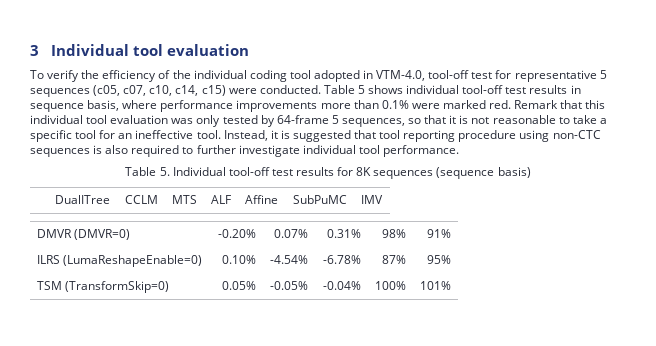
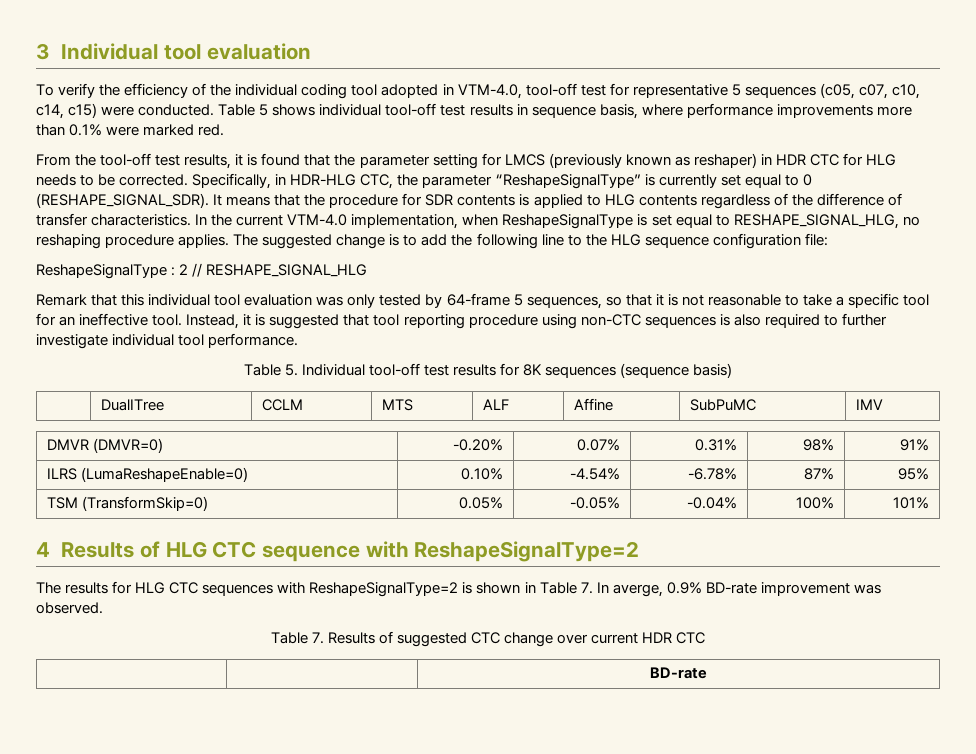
(512, 104) none -> [36,153,897,169] [36,173,812,189] [36,193,902,209] [36,213,920,229] [36,233,828,249] [36,263,368,279] // From the tool-off test results, it is found that the parameter setting for LMCS (previously known as reshaper) in HDR CTC for HLG needs to be corrected. Specifically, in HDR-HLG CTC, the parameter “ReshapeSignalType” is currently set equal to 0 (RESHAPE_SIGNAL_SDR). It means that the procedure for SDR contents is applied to HLG contents regardless of the difference of transfer characteristics. In the current VTM-4.0 implementation, when ReshapeSignalType is set equal to RESHAPE_SIGNAL_HLG, no reshaping procedure applies. The suggested change is to add the following line to the HLG sequence configuration file: // ReshapeSignalType : 2 // RESHAPE_SIGNAL_HLG //
(452, 285) none -> [36,541,640,562] [36,581,881,597] [36,602,103,614] [270,631,706,647] [650,667,707,679] // 4 Results of HLG CTC sequence with ReshapeSignalType=2 // The results for HLG CTC sequences with ReshapeSignalType=2 is shown in Table 7. In averge, 0.9% BD-rate improvement was observed. // Table 7. Results of suggested CTC change over current HDR CTC // | | BD-rate

